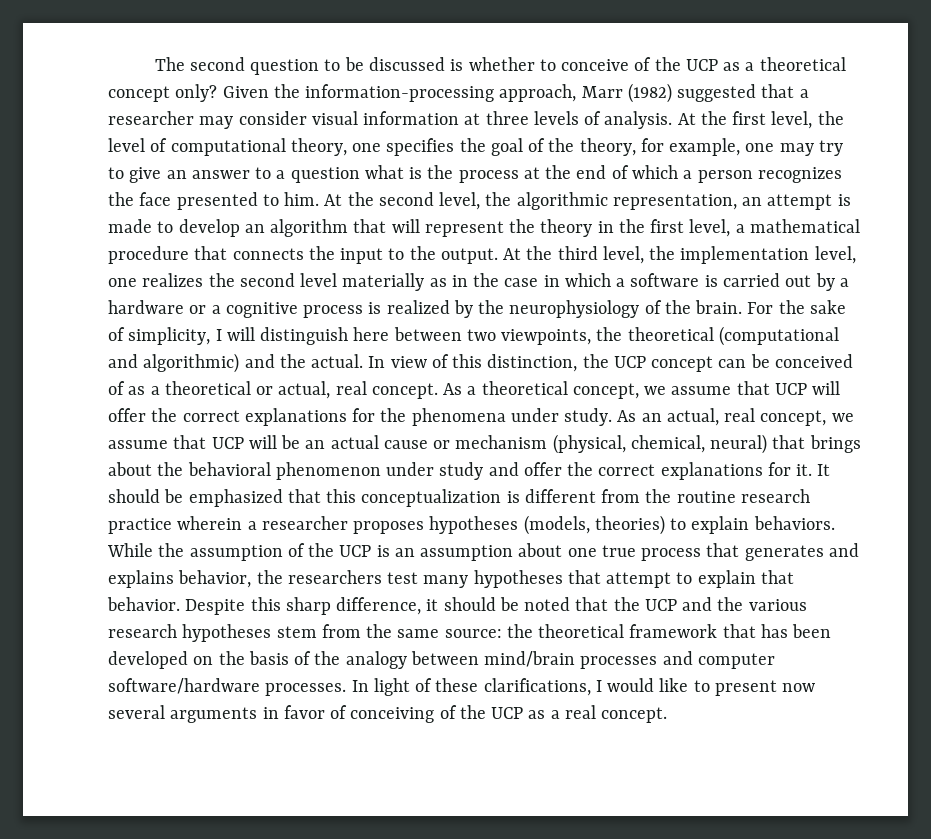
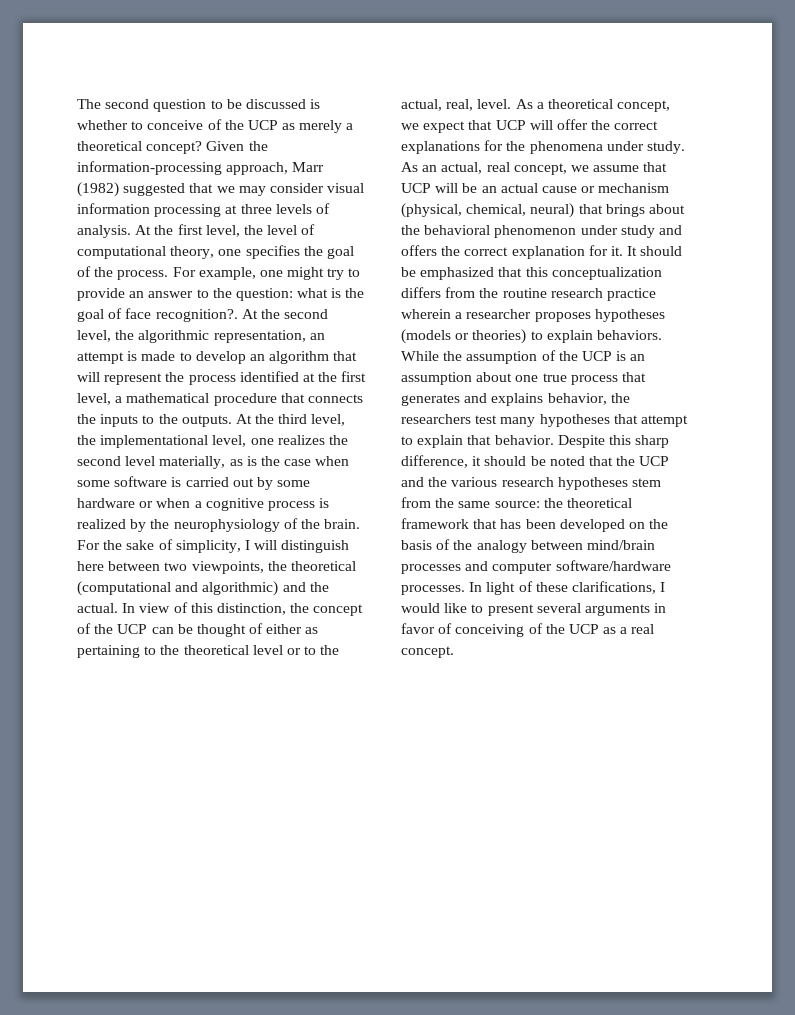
[745,57,846,71] [108,84,218,102] a theoretical concept only? -> [299,120,354,133] [77,141,203,154] merely a theoretical concept?
[799,89,809,98] [108,111,194,125] a researcher -> [216,186,235,193] we
(460, 118) none -> [154,204,222,217] processing
[579,138,664,156] theory, for -> [117,267,196,280] process. For
[779,143,814,156] may -> [287,267,325,280] might
[129,167,162,183] give -> [77,288,125,301] provide
[276,167,360,183] a question -> [212,288,293,301] the question:
[458,165,842,183] [108,192,320,210] process at the end of which a person recognizes the face presented to him. -> [77,308,238,322] goal of face recognition?.
[540,219,614,237] theory in -> [188,371,315,385] process identified at
[340,246,498,264] input to the output. -> [100,414,232,427] inputs to the outputs.
[680,246,810,264] implementation -> [100,435,209,448] implementational
[342,273,626,291] materially as in the case in which a -> [159,456,350,469] [77,480,110,487] materially, as is the case when some
[839,278,849,287] a -> [277,480,311,487] some
(207, 309) none -> [156,498,191,508] when
[613,354,853,372] [108,381,438,399] UCP concept can be conceived of as a theoretical or actual, real concept. -> [313,604,364,616] [77,623,319,637] [77,645,340,658] [401,99,512,111] concept of the UCP can be thought of either as pertaining to the theoretical level or to the actual, real, level.
[671,386,732,395] assume -> [423,121,466,133] expect
[523,462,763,480] offer the correct explanations -> [401,245,585,259] offers the correct explanation
[506,489,596,503] is different -> [401,287,441,298] differs
[523,515,590,535] (models, -> [401,329,470,344] (models or
[782,683,816,692] now -> (534, 610) none

